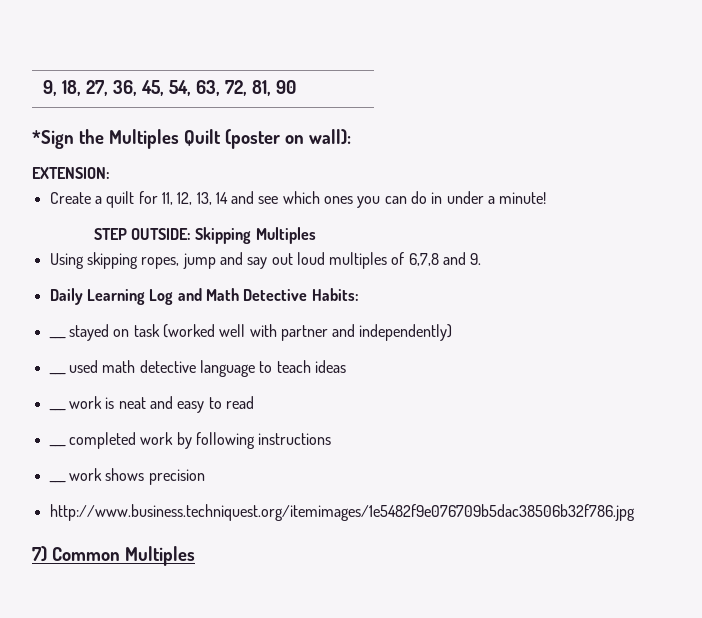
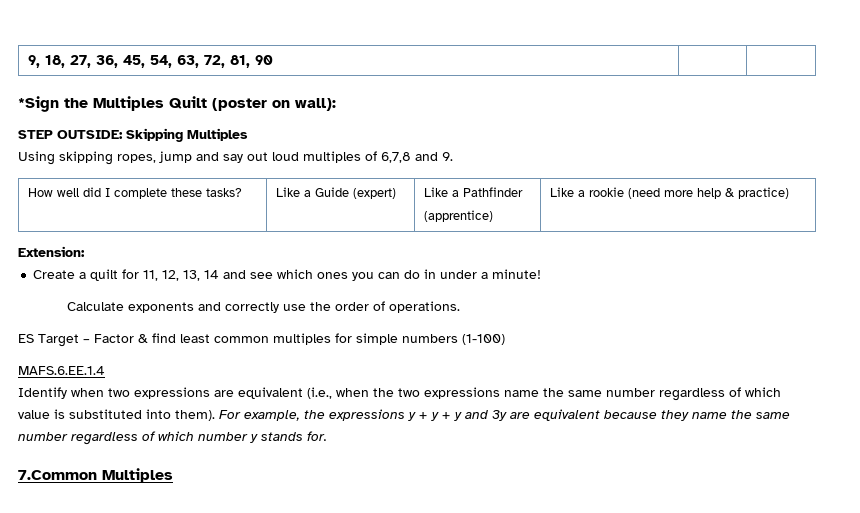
[32,167,110,179] EXTENSION: -> [18,128,248,142] [18,151,453,165] [27,187,242,199] [275,187,396,199] [423,187,523,197] [423,210,493,222] [549,187,789,199] [18,246,85,257] STEP OUTSIDE: Skipping Multiples // Using skipping ropes, jump and say out loud multiples of 6,7,8 and 9. // How well did I complete these tasks? | Like a Guide (expert) | Like a Pathfinder // (apprentice) | Like a rookie (need more help & practice) // Extension:
[93,227,316,244] [49,252,482,269] [49,288,359,305] [48,324,453,341] [48,373,66,375] [68,360,346,377] [48,409,66,411] [68,396,254,413] [48,432,332,449] [48,481,66,483] [68,468,205,485] [49,504,635,521] [32,546,120,562] STEP OUTSIDE: Skipping Multiples // Using skipping ropes, jump and say out loud multiples of 6,7,8 and 9. // Daily Learning Log and Math Detective Habits: // ___ stayed on task (worked well with partner and independently) // ___ used math detective language to teach ideas // ___ work is neat and easy to read // ___ completed work by following instructions // ___ work shows precision // http://www.business.techniquest.org/itemimages/1e5482f9e076709b5dac38506b32f786.jpg // 7) Common -> [66,301,460,313] [18,333,505,347] [18,366,105,375] [18,387,781,401] [18,409,790,421] [18,431,327,445] [18,470,97,480] Calculate exponents and correctly use the order of operations. // ES Target – Factor & find least common multiples for simple numbers (1-100) // MAFS.6.EE.1.4 // Identify when two expressions are equivalent (i.e., when the two expressions name the same number regardless of which value is substituted into them). For example, the expressions y + y + y and 3y are equivalent because they name the same number regardless of which number y stands for. // 7.Common

